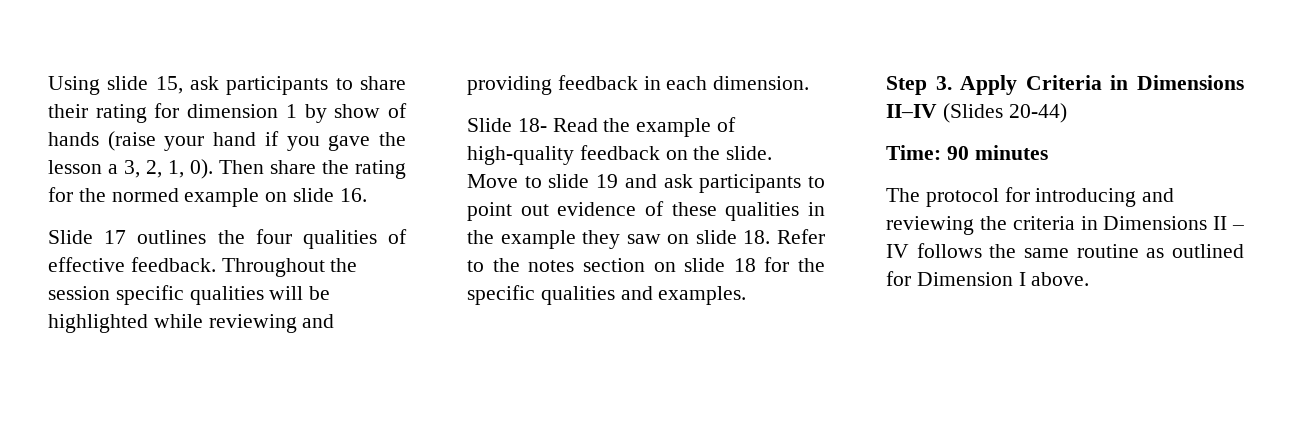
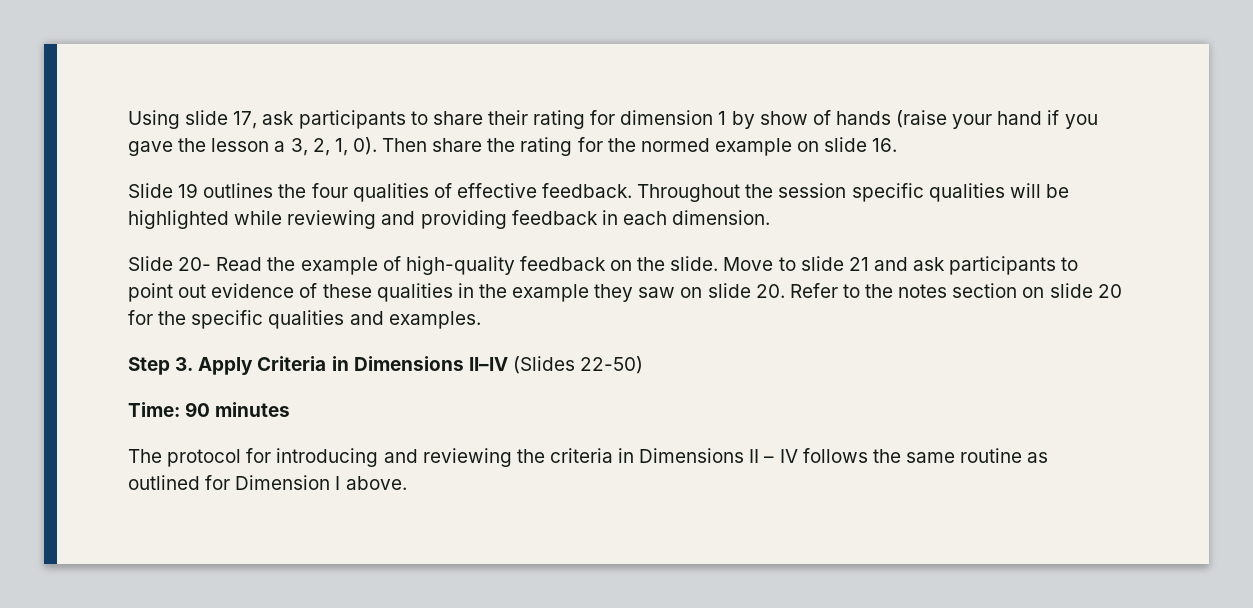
[155,76,183,94] 15, -> [233,111,258,129] 17,
[104,230,127,244] 17 -> [178,183,199,198] 19
[517,118,547,132] 18- -> [178,257,212,271] 20-
[596,174,619,188] 19 -> [848,257,869,271] 21
[743,230,771,244] 18. -> [755,284,785,298] 20.
[733,258,756,272] 18 -> [1097,284,1122,298] 20
[1008,103,1067,123] 20-44) -> [580,356,644,374] 22-50)

